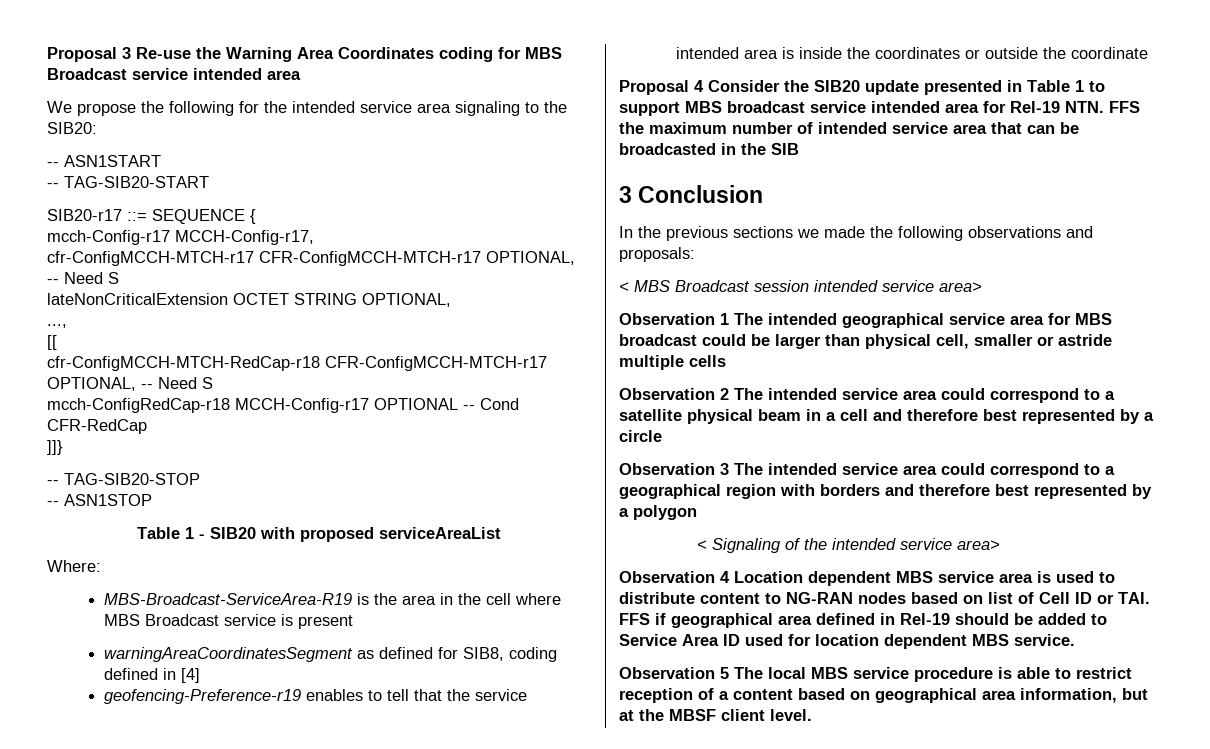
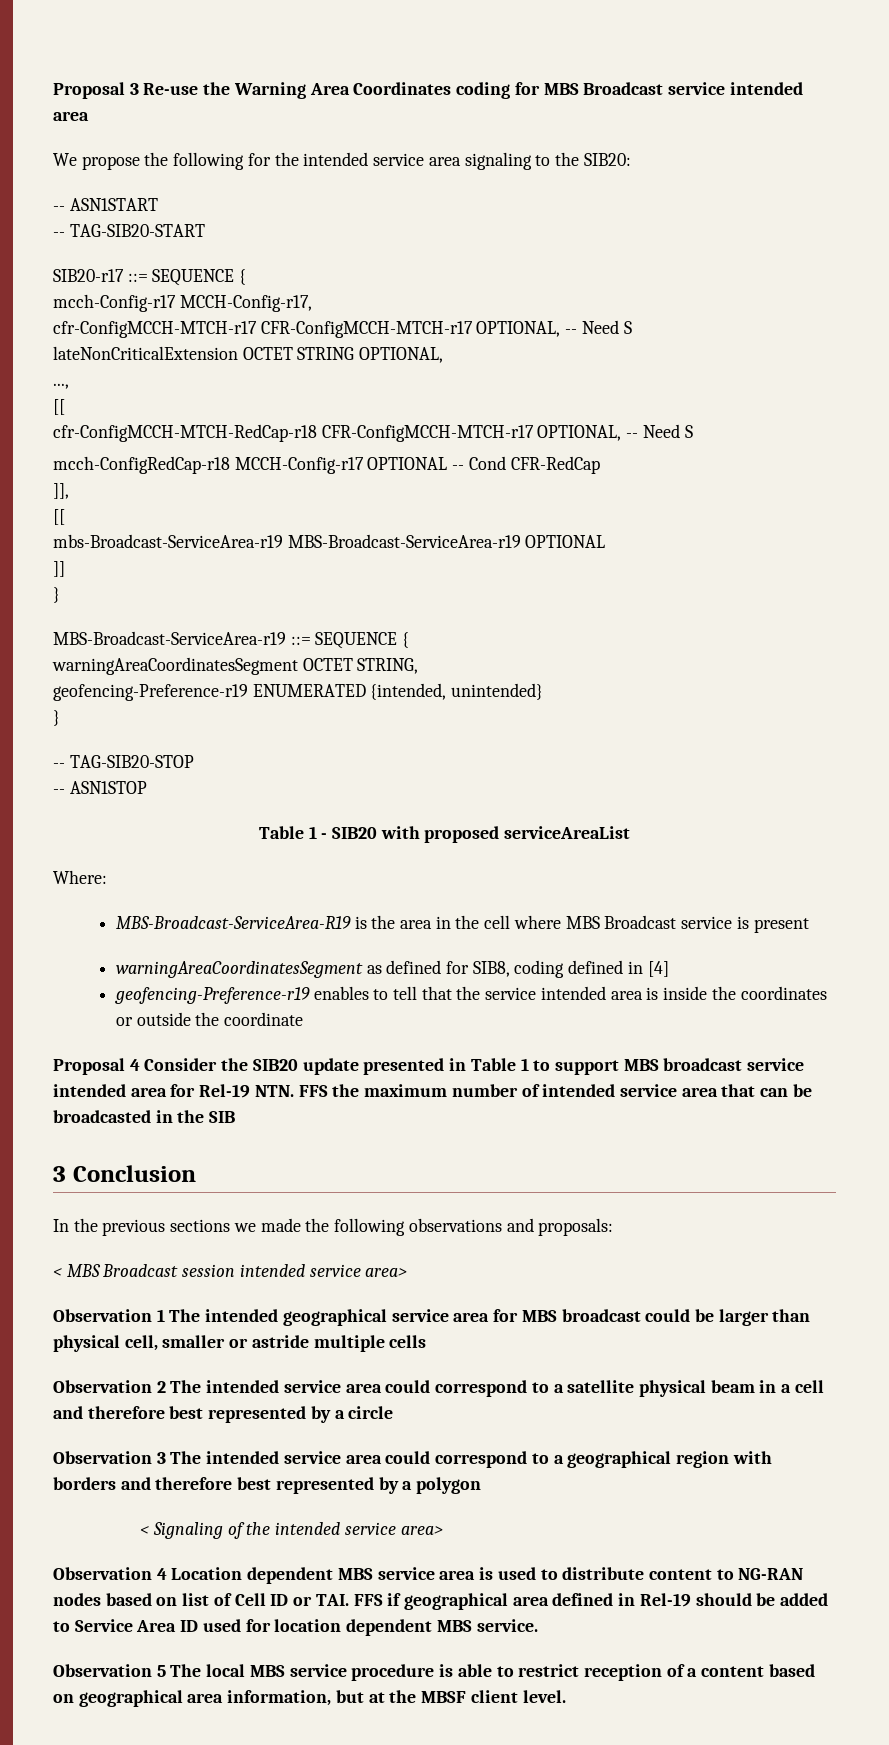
[47,440,63,455] ]]} -> [53,483,69,499] [53,509,65,525] [53,534,606,548] [53,561,65,577] [53,587,60,603] [53,631,410,649] [52,657,419,675] [53,683,544,701] [53,710,60,726] ]], // [[ // mbs-Broadcast-ServiceArea-r19 MBS-Broadcast-ServiceArea-r19 OPTIONAL // ]] // } // MBS-Broadcast-ServiceArea-r19 ::= SEQUENCE { // warningAreaCoordinatesSegment OCTET STRING, // geofencing-Preference-r19 ENUMERATED {intended, unintended} // }

